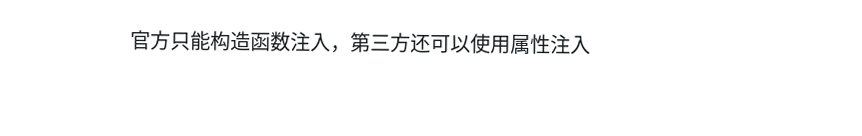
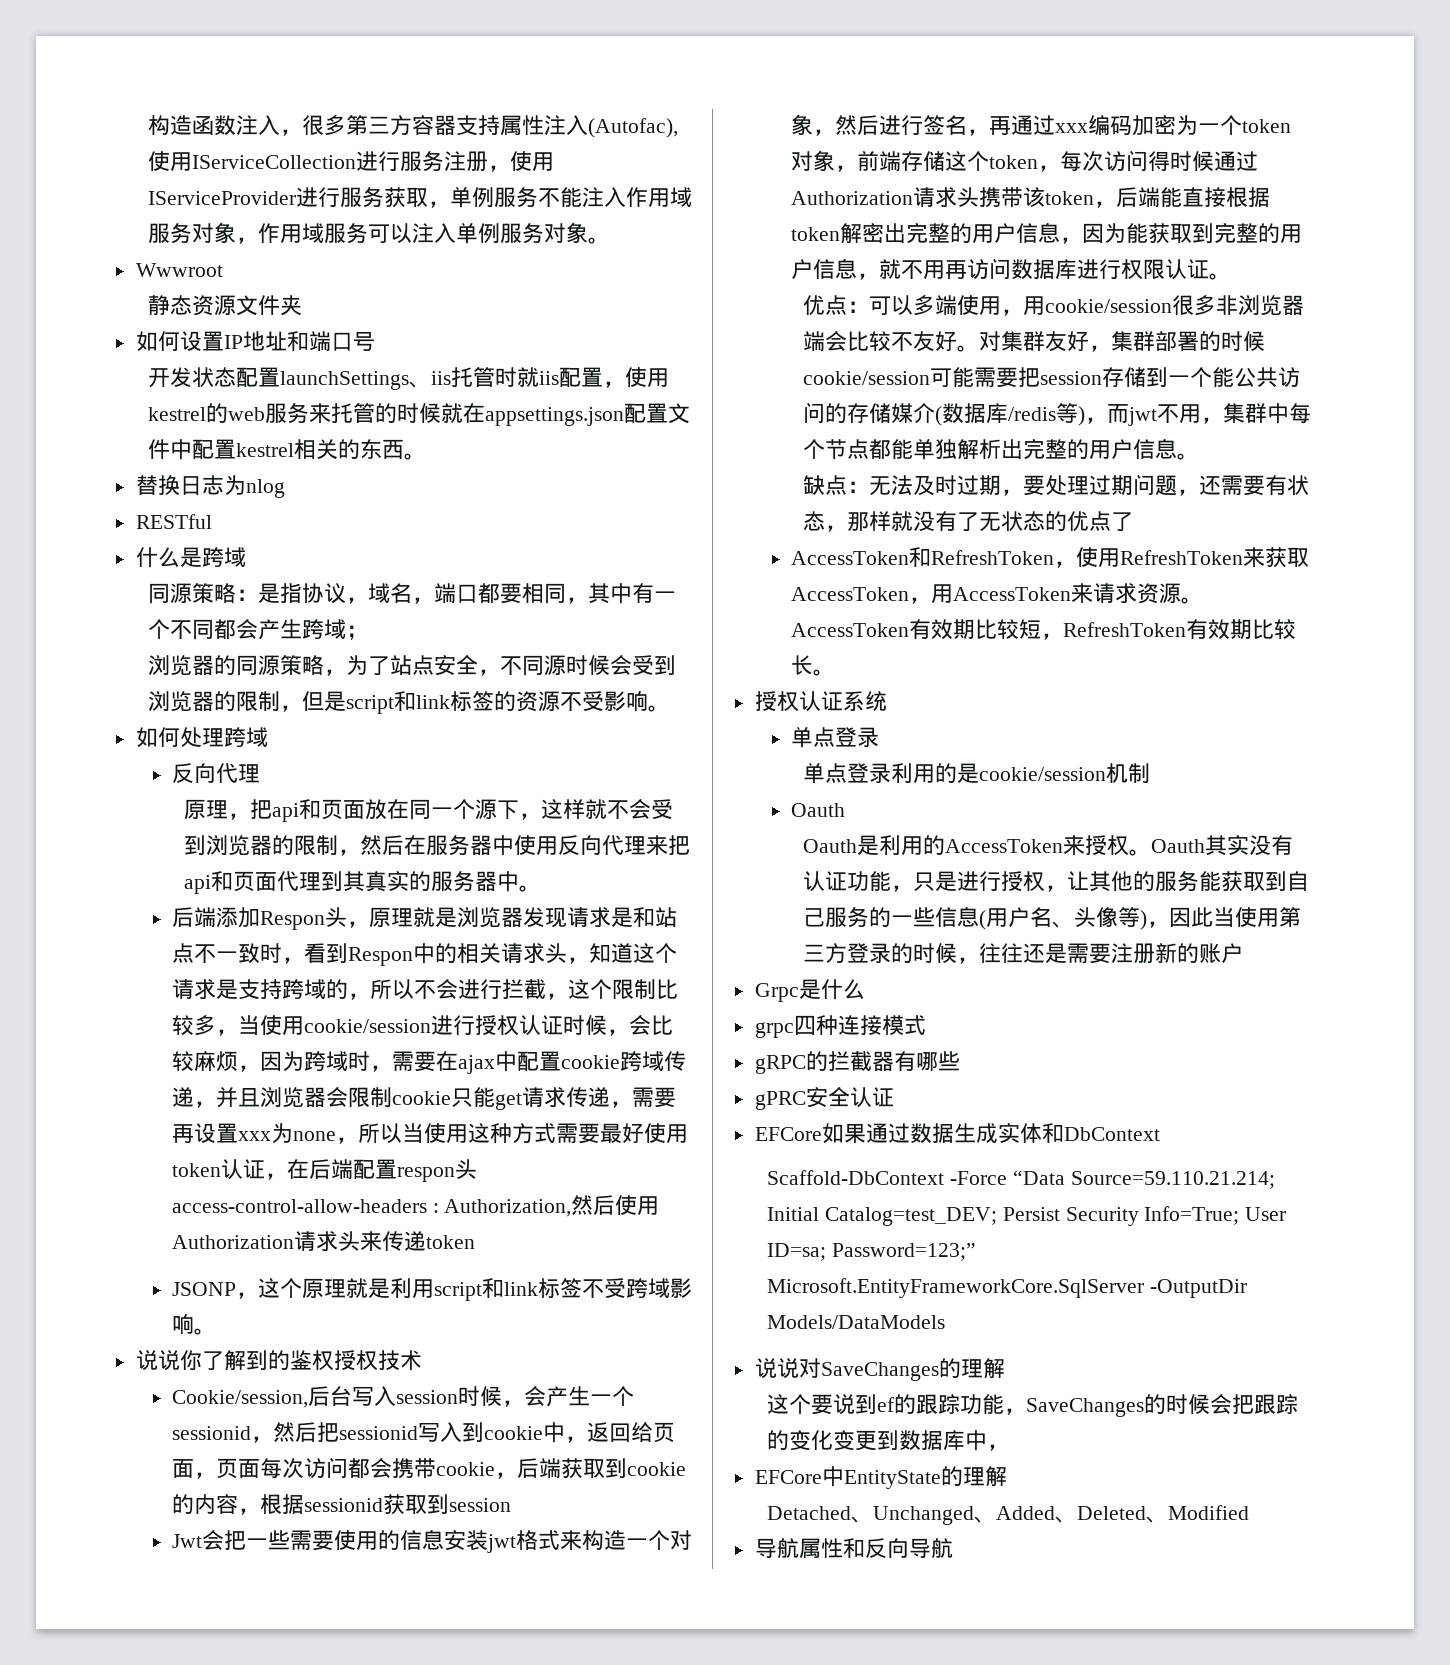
[129,29,211,51] 官方只能 -> (148, 125) none
[349,32,591,55] 第三方还可以使用属性注入 -> [302,115,679,138] [148,151,555,172] [148,187,693,208] [148,222,611,244] [135,263,223,277] [148,295,303,316] [135,331,375,352] [148,367,670,390] [148,403,691,426] [148,439,427,460] [135,475,285,498] [135,514,212,529] [135,547,246,568] [148,583,677,604] [148,619,369,640] [148,655,677,676] [148,690,671,714] [135,727,268,748] [171,763,260,783] [184,799,674,822] [184,835,691,856] [184,871,542,894] [171,907,677,930] [171,943,677,966] [171,979,678,1000] [171,1015,673,1036] [171,1051,686,1074] [171,1087,676,1110] [171,1123,688,1144] [171,1159,477,1182] [171,1195,660,1217] [171,1231,475,1252] [171,1278,692,1301] [171,1313,216,1335] [135,1350,422,1371] [171,1386,634,1408] [171,1422,675,1443] [171,1457,686,1479] [171,1494,511,1515] [171,1529,692,1553] [790,114,1291,136] [790,150,1258,172] [790,187,1270,208] [790,222,1302,244] [790,258,1231,280] [803,295,1305,316] [803,331,1266,352] [803,367,1301,388] [803,402,1312,426] [803,438,1200,460] [803,474,1310,496] [803,511,1134,532] [790,547,1309,568] [790,583,1203,604] [790,619,1296,640] [790,655,835,676] [754,691,887,712] [790,727,879,748] [803,763,1151,784] [790,803,845,817] [803,835,1294,856] [803,871,1310,892] [803,906,1302,930] [803,943,1244,964] [754,979,865,1002] [754,1015,926,1038] [754,1051,960,1074] [754,1087,894,1110] [754,1123,1160,1144] [767,1170,1275,1189] [767,1206,1287,1226] [767,1243,977,1261] [767,1278,1248,1298] [767,1315,946,1329] [754,1358,1005,1381] [767,1394,1299,1417] [767,1430,1010,1451] [754,1466,1007,1489] [767,1505,1250,1525] [754,1538,953,1559] 很多第三方容器支持属性注入(Autofac),使用IServiceCollection进行服务注册，使用IServiceProvider进行服务获取，单例服务不能注入作用域服务对象，作用域服务可以注入单例服务对象。 // Wwwroot // 静态资源文件夹 // 如何设置IP地址和端口号 // 开发状态配置launchSettings、iis托管时就iis配置，使用kestrel的web服务来托管的时候就在appsettings.json配置文件中配置kestrel相关的东西。 // 替换日志为nlog // RESTful // 什么是跨域 // 同源策略：是指协议，域名，端口都要相同，其中有一个不同都会产生跨域； // 浏览器的同源策略，为了站点安全，不同源时候会受到浏览器的限制，但是script和link标签的资源不受影响。 // 如何处理跨域 // 反向代理 // 原理，把api和页面放在同一个源下，这样就不会受到浏览器的限制，然后在服务器中使用反向代理来把api和页面代理到其真实的服务器中。 // 后端添加Respon头，原理就是浏览器发现请求是和站点不一致时，看到Respon中的相关请求头，知道这个请求是支持跨域的，所以不会进行拦截，这个限制比较多，当使用cookie/session进行授权认证时候，会比较麻烦，因为跨域时，需要在ajax中配置cookie跨域传递，并且浏览器会限制cookie只能get请求传递，需要再设置xxx为none，所以当使用这种方式需要最好使用token认证，在后端配置respon头access-control-allow-headers : Authorization,然后使用Authorization请求头来传递token // JSONP，这个原理就是利用script和link标签不受跨域影响。 // 说说你了解到的鉴权授权技术 // Cookie/session,后台写入session时候，会产生一个sessionid，然后把sessionid写入到cookie中，返回给页面，页面每次访问都会携带cookie，后端获取到cookie的内容，根据sessionid获取到session // Jwt会把一些需要使用的信息安装jwt格式来构造一个对象，然后进行签名，再通过xxx编码加密为一个token对象，前端存储这个token，每次访问得时候通过Authorization请求头携带该token，后端能直接根据token解密出完整的用户信息，因为能获取到完整的用户信息，就不用再访问数据库进行权限认证。 // 优点：可以多端使用，用cookie/session很多非浏览器端会比较不友好。对集群友好，集群部署的时候cookie/session可能需要把session存储到一个能公共访问的存储媒介(数据库/redis等)，而jwt不用，集群中每个节点都能单独解析出完整的用户信息。 // 缺点：无法及时过期，要处理过期问题，还需要有状态，那样就没有了无状态的优点了 // AccessToken和RefreshToken，使用RefreshToken来获取AccessToken，用AccessToken来请求资源。AccessToken有效期比较短，RefreshToken有效期比较长。 // 授权认证系统 // 单点登录 // 单点登录利用的是cookie/session机制 // Oauth // Oauth是利用的AccessToken来授权。Oauth其实没有认证功能，只是进行授权，让其他的服务能获取到自己服务的一些信息(用户名、头像等)，因此当使用第三方登录的时候，往往还是需要注册新的账户 // Grpc是什么 // grpc四种连接模式 // gRPC的拦截器有哪些 // gPRC安全认证 // EFCore如果通过数据生成实体和DbContext // Scaffold-DbContext -Force “Data Source=59.110.21.214; Initial Catalog=test_DEV; Persist Security Info=True; User ID=sa; Password=123;” Microsoft.EntityFrameworkCore.SqlServer -OutputDir Models/DataModels // 说说对SaveChanges的理解 // 这个要说到ef的跟踪功能，SaveChanges的时候会把跟踪的变化变更到数据库中， // EFCore中EntityState的理解 // Detached、Unchanged、Added、Deleted、Modified // 导航属性和反向导航

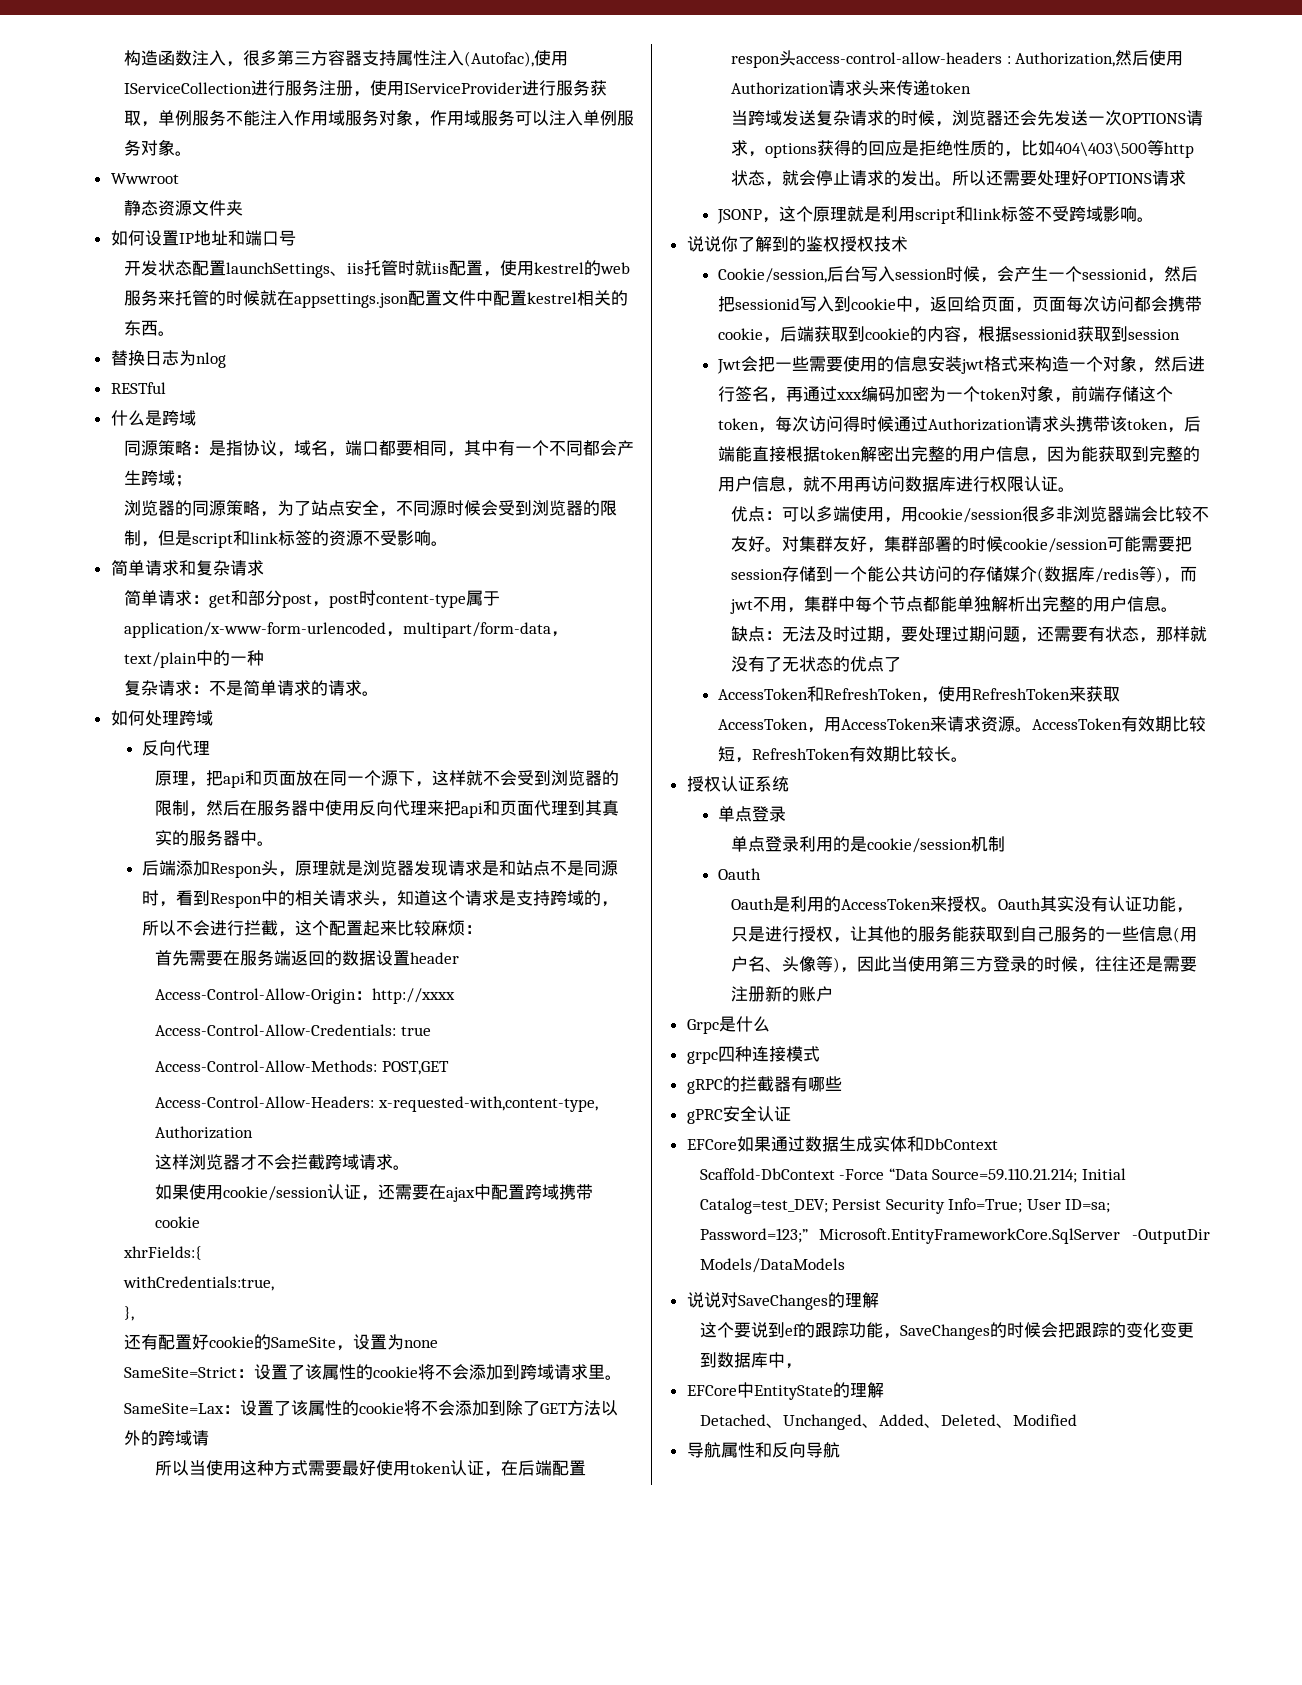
(671, 708) none -> [110,560,264,576] [123,590,500,608] [123,622,568,638] [123,650,264,668] [123,680,379,696] // 简单请求和复杂请求 // 简单请求：get和部分post，post时content-type属于application/x-www-form-urlencoded，multipart/form-data，text/plain中的一种 // 复杂请求：不是简单请求的请求。
[215,943,260,964] 一致 -> [567,860,619,876] 是同源
[611,979,678,1000] [171,1015,673,1036] [171,1051,686,1074] [171,1087,676,1110] [171,1123,358,1144] 限制比较多，当使用cookie/session进行授权认证时候，会比较麻烦，因为跨域时，需要在ajax中配置cookie跨域传递，并且浏览器会限制cookie只能get请求传递，需要再设置xxx为none， -> [329,920,483,936] [155,950,460,966] [155,988,456,1004] [155,1024,431,1036] [155,1060,449,1075] [155,1096,598,1112] [155,1126,254,1139] [155,1154,411,1170] [155,1184,594,1202] [155,1216,201,1228] [122,1246,202,1260] [122,1276,274,1291] [123,1306,134,1321] [123,1334,438,1351] [123,1364,622,1380] [123,1400,618,1416] [123,1430,209,1446] 配置起来比较麻烦： // 首先需要在服务端返回的数据设置header // Access-Control-Allow-Origin：http://xxxx // Access-Control-Allow-Credentials: true // Access-Control-Allow-Methods: POST,GET // Access-Control-Allow-Headers: x-requested-with,content-type, Authorization // 这样浏览器才不会拦截跨域请求。 // 如果使用cookie/session认证，还需要在ajax中配置跨域携带cookie // xhrFields:{ // withCredentials:true, // }, // 还有配置好cookie的SameSite，设置为none // SameSite=Strict：设置了该属性的cookie将不会添加到跨域请求里。 // SameSite=Lax：设置了该属性的cookie将不会添加到除了GET方法以外的跨域请 //
(475, 1242) none -> [731,110,1204,127] [731,140,1195,158] [731,170,1187,187] // 当跨域发送复杂请求的时候，浏览器还会先发送一次OPTIONS请求，options获得的回应是拒绝性质的，比如404\403\500等http状态，就会停止请求的发出。所以还需要处理好OPTIONS请求

